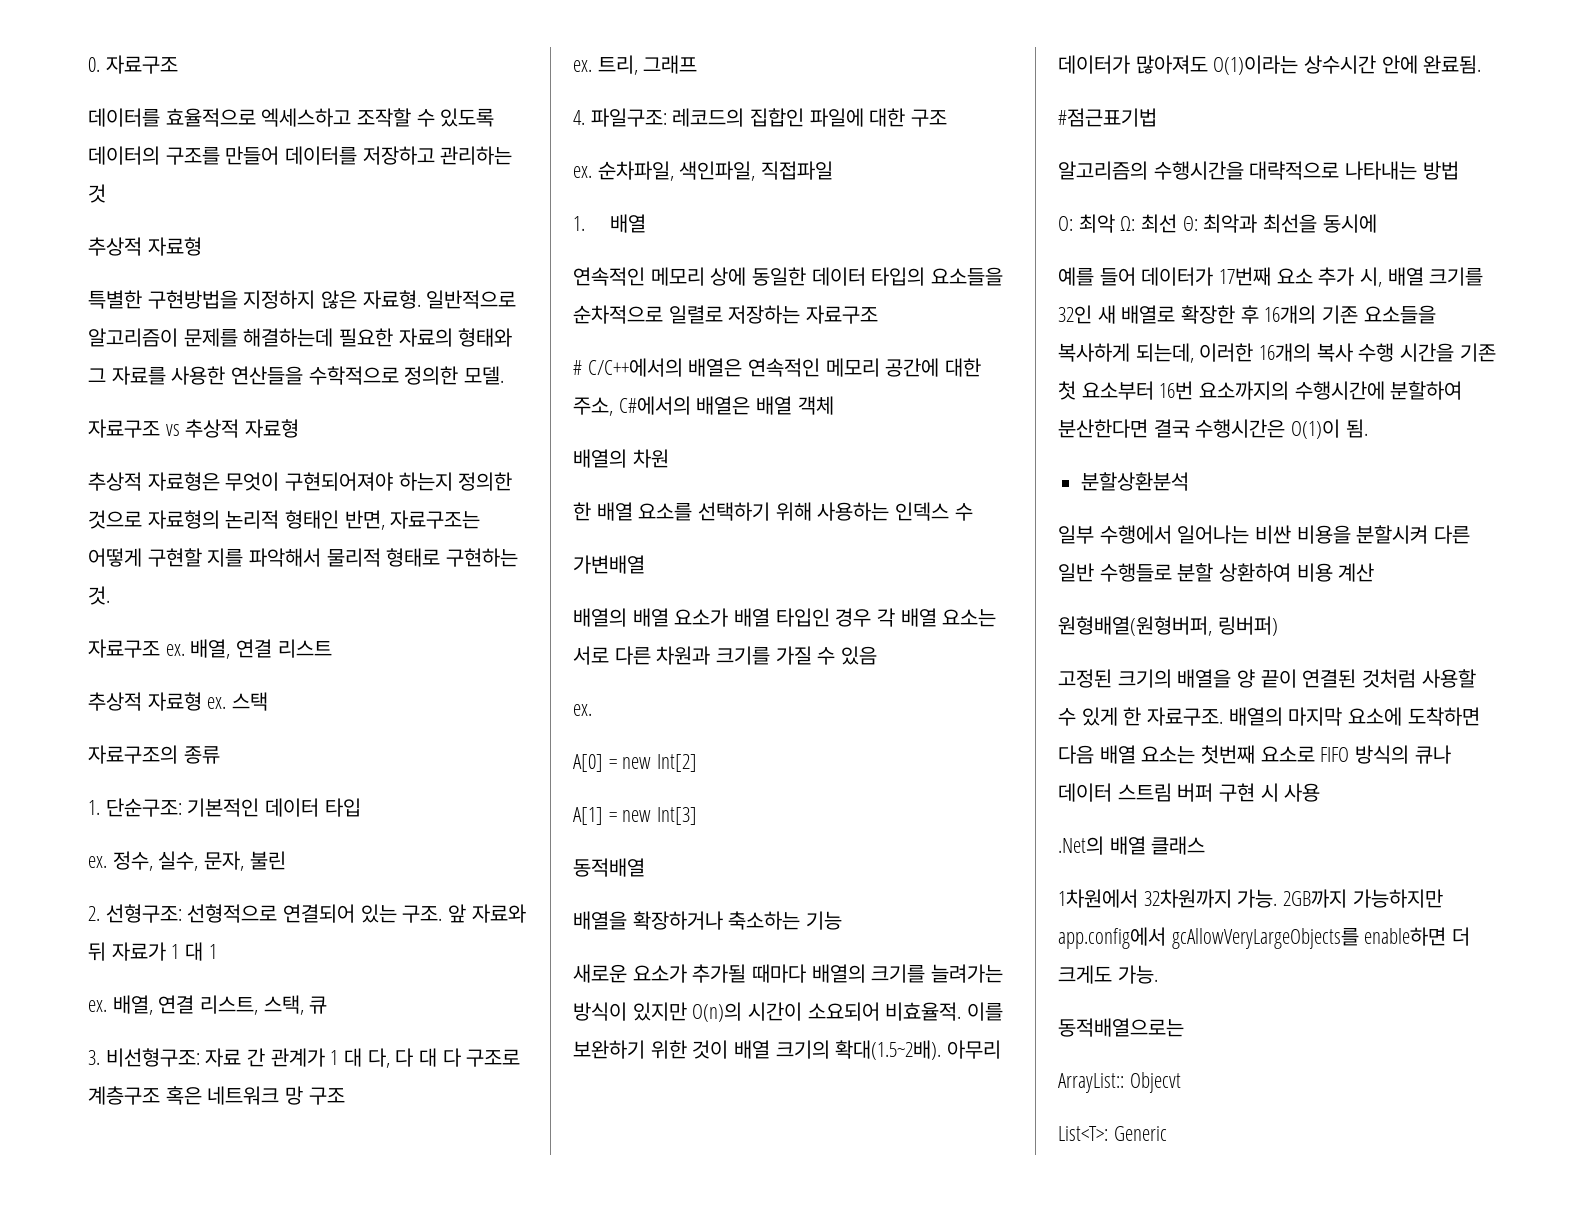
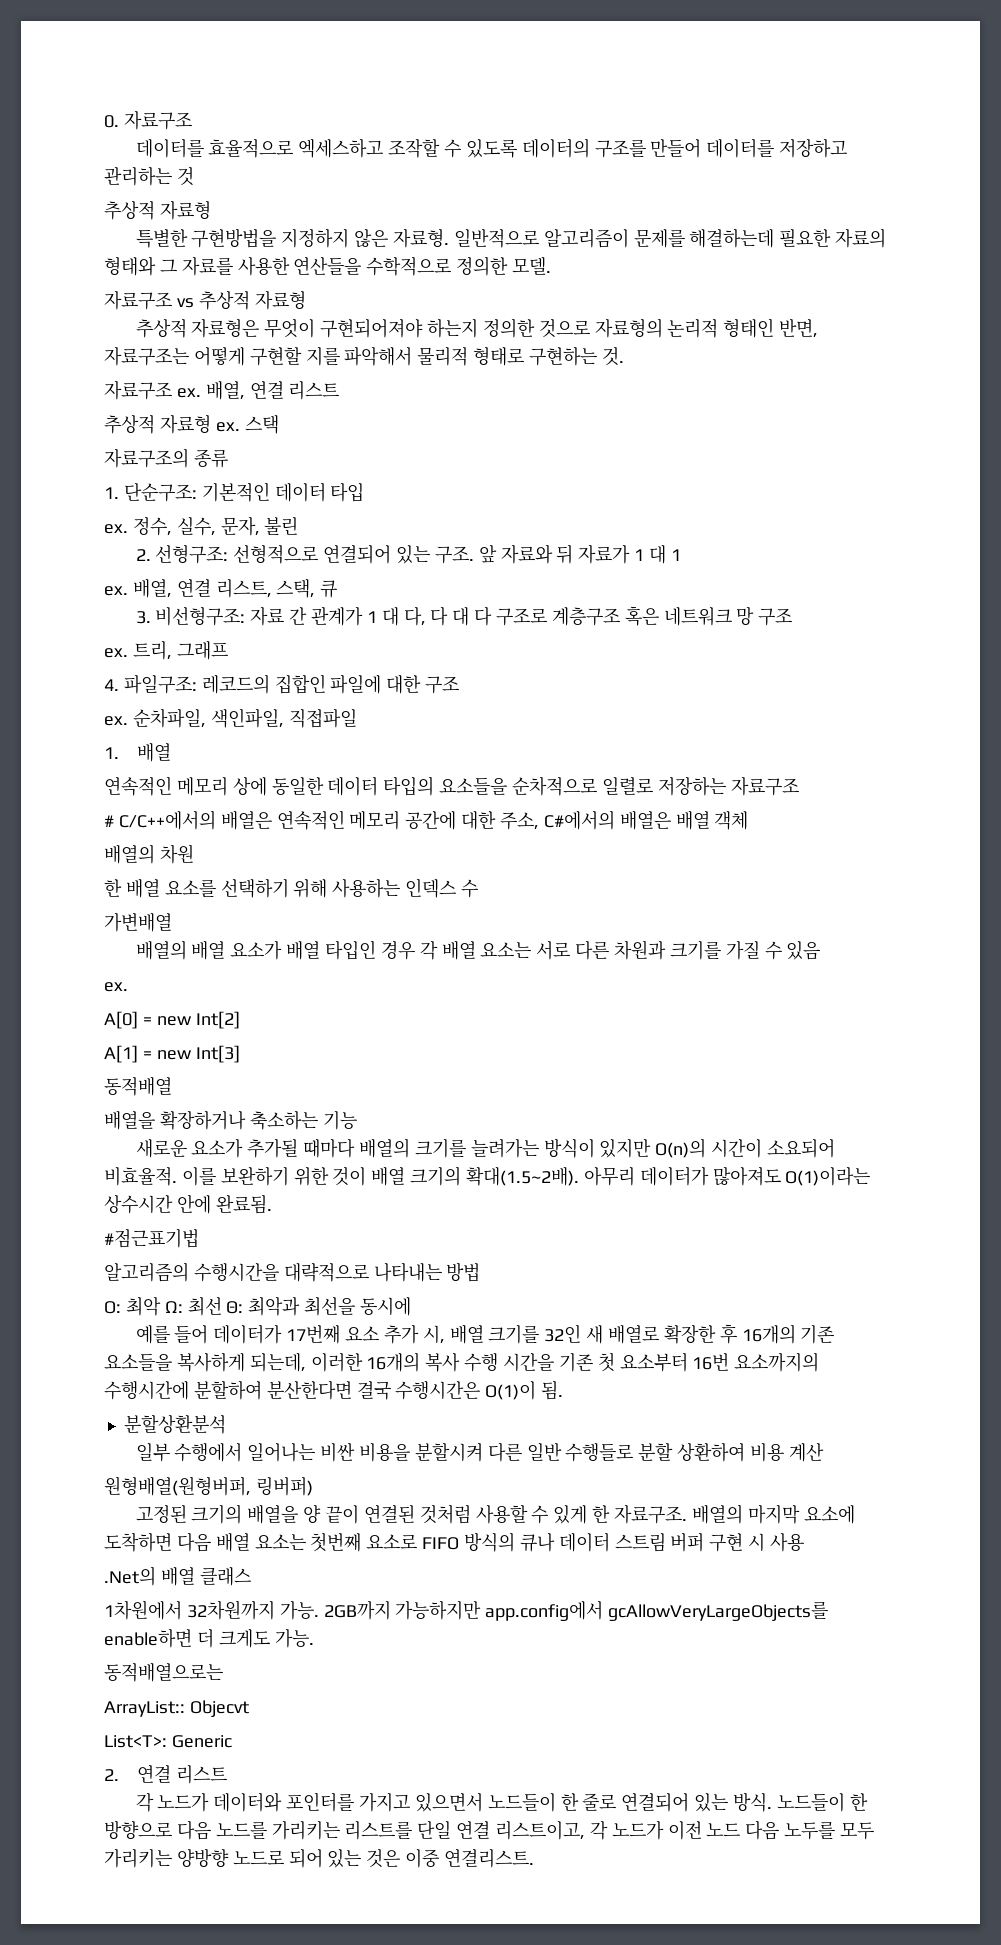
(1167, 1133) none -> [104,1765,228,1784] [135,1792,868,1812] [104,1820,875,1840] [104,1848,535,1868] // 2. 연결 리스트 // 각 노드가 데이터와 포인터를 가지고 있으면서 노드들이 한 줄로 연결되어 있는 방식. 노드들이 한 방향으로 다음 노드를 가리키는 리스트를 단일 연결 리스트이고, 각 노드가 이전 노드 다음 노두를 모두 가리키는 양방향 노드로 되어 있는 것은 이중 연결리스트.

